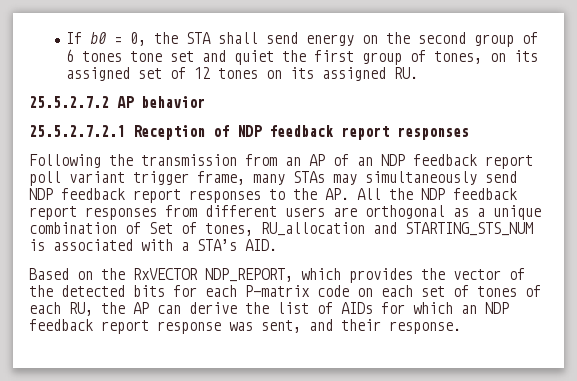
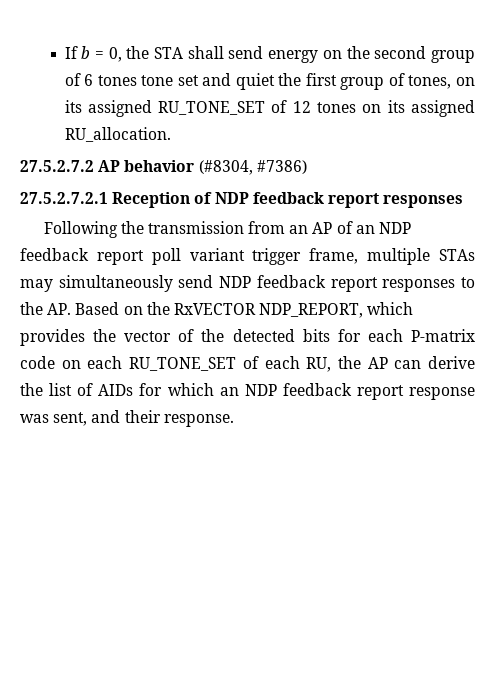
[90,32,107,44] b0 -> [81,46,91,59] b
[138,68,163,79] set -> [158,101,266,115] RU_TONE_SET
[394,67,419,79] [29,96,109,108] RU. // 25.5.2.7.2 -> [64,127,171,142] [20,160,94,172] RU_allocation. // 27.5.2.7.2
[29,125,125,137] // 25.5.2.7.2.1 -> [198,160,307,175] [20,192,108,204] (#8304, #7386) // 27.5.2.7.2.1
[253,174,285,185] many -> [367,248,431,265] multiple
[357,188,517,200] [29,205,541,220] [29,222,533,236] [29,239,277,251] All the NDP feedback report responses from different users are orthogonal as a unique combination of Set of tones, RU_allocation and STARTING_STS_NUM is associated with a STA’s AID. // -> (72, 309) none
[421,285,517,297] set of tones -> [129,357,237,371] RU_TONE_SET

